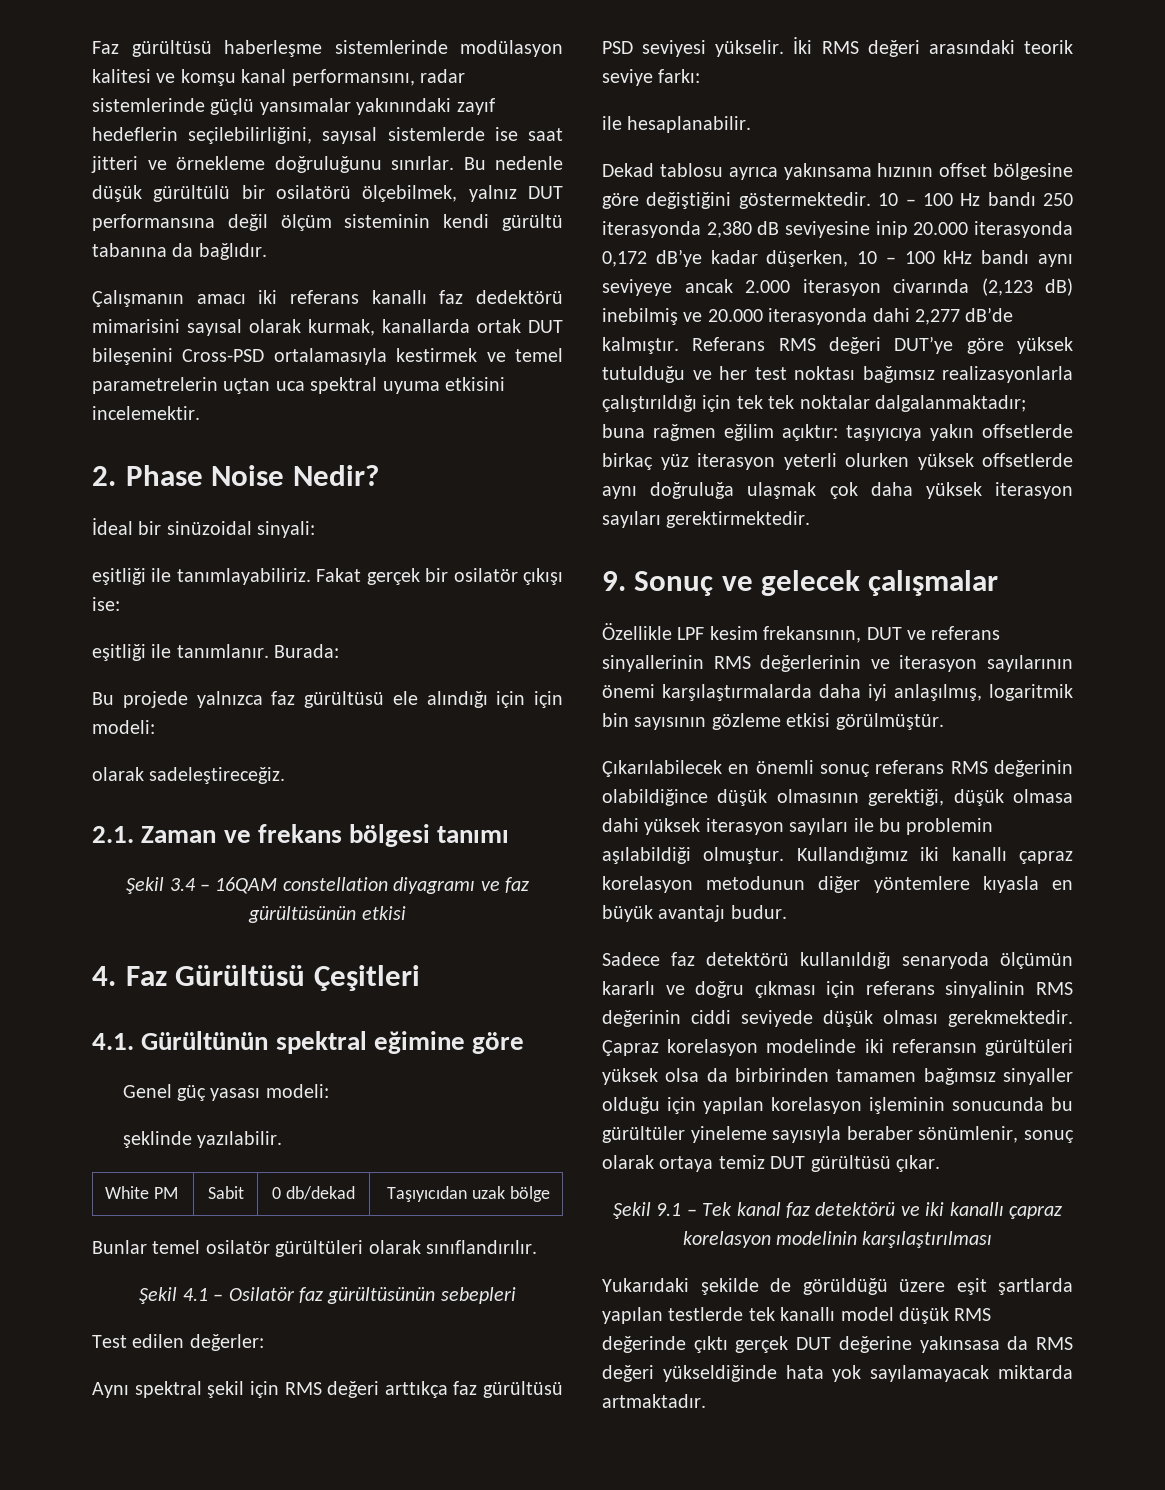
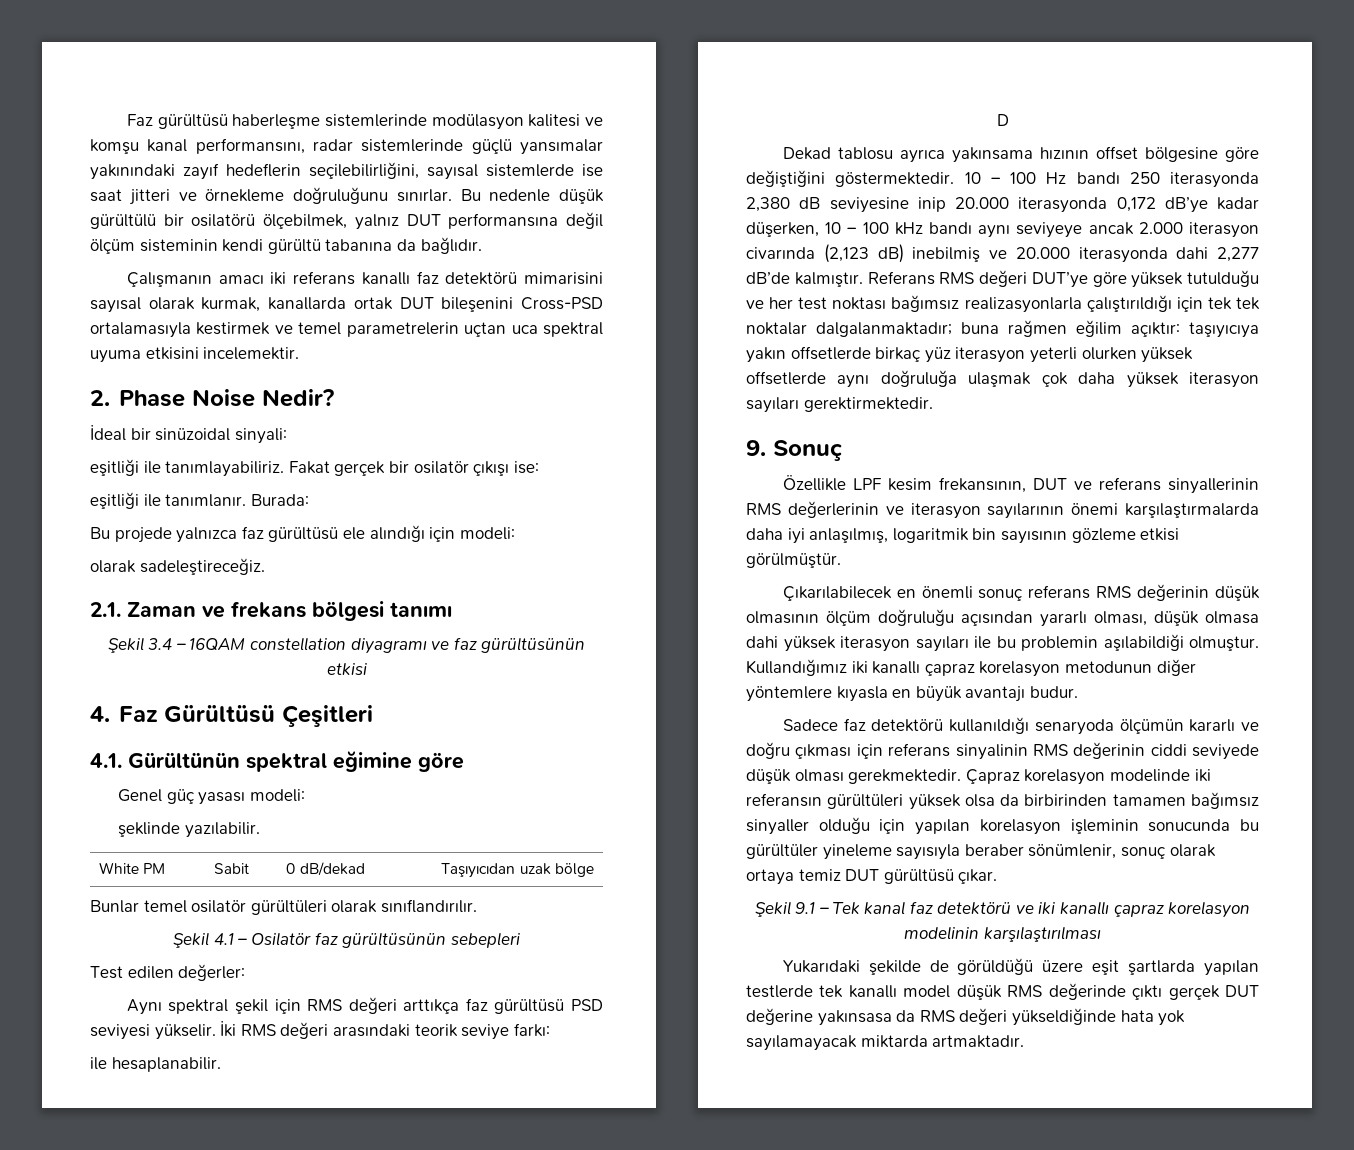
[476,290,564,304] dedektörü -> [445,272,518,285] detektörü
[534,691,563,708] için -> (456, 534) none
[285,1186,355,1200] db/dekad -> [299,862,365,876] dB/dekad
(752, 124) none -> [996,114,1009,126] // D
[721,570,999,596] ve gelecek çalışmalar -> (843, 450) none
[602,789,708,806] olabildiğince -> (1210, 592) none
[868,789,945,806] gerektiği, -> [826,609,1147,627] ölçüm doğruluğu açısından yararlı olması,

